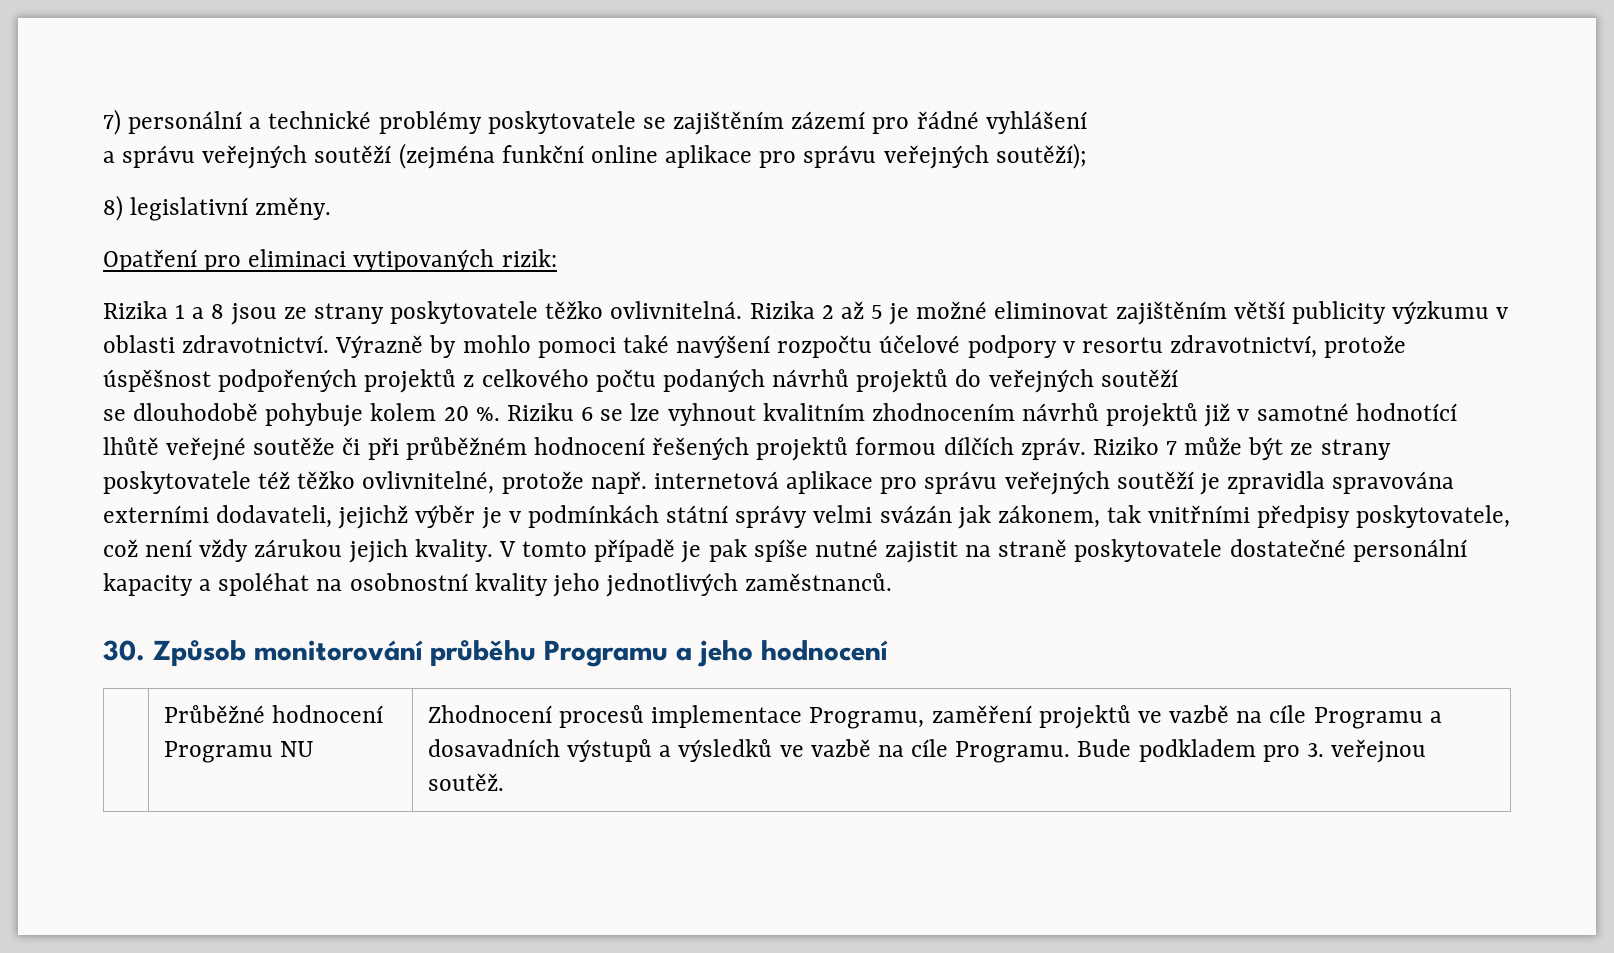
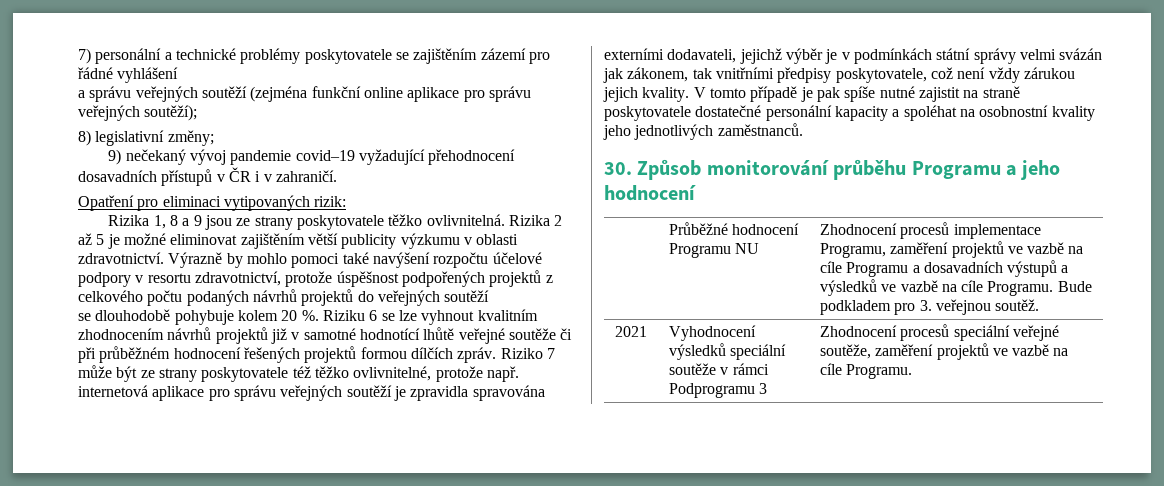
[255,197,332,220] změny. -> [167,130,214,146] [108,149,516,165] [78,167,337,186] změny; // 9) nečekaný vývoj pandemie covid–19 vyžadující přehodnocení dosavadních přístupů v ČR i v zahraničí.
[175,304,225,319] 1 a 8 -> [153,215,202,229] 1, 8 a 9
(504, 782) none -> [614,326,647,337] [668,325,756,341] [668,343,787,360] [668,363,769,375] [668,383,768,398] [819,324,1059,341] [819,343,1069,360] [819,363,913,379] // 2021 | Vyhodnocení výsledků speciální soutěže v rámci Podprogramu 3 | Zhodnocení procesů speciální veřejné soutěže, zaměření projektů ve vazbě na cíle Programu.

